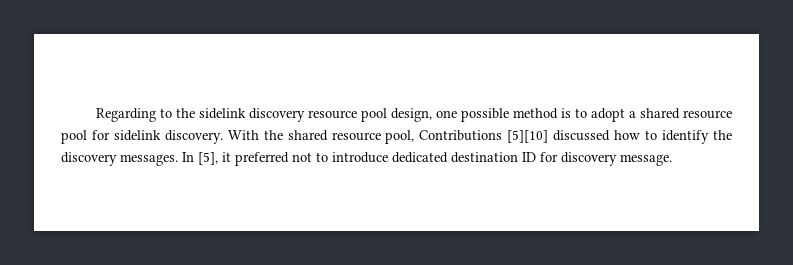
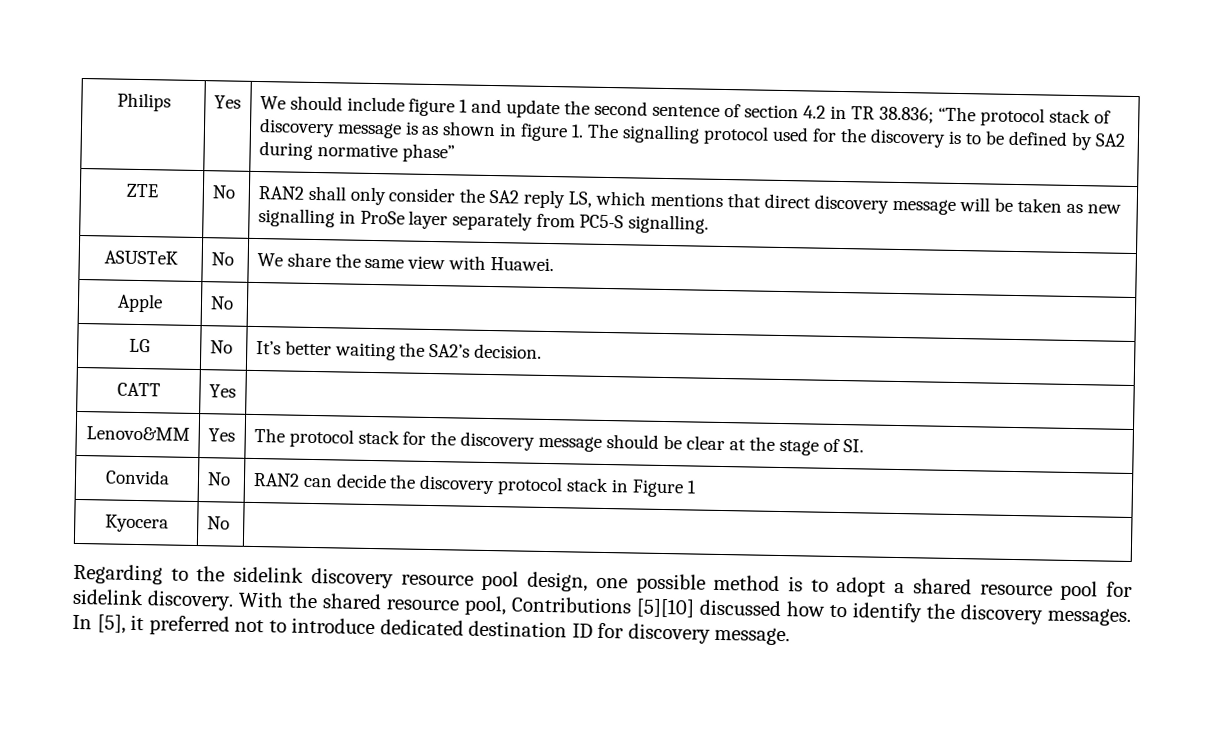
(95, 115) none -> [116,92,171,112] [213,95,241,109] [259,95,1112,127] [258,118,1127,151] [258,141,455,163] [125,183,159,198] [211,185,236,199] [257,185,1122,215] [257,208,710,234] [103,250,178,265] [210,252,234,266] [256,252,555,272] [117,293,163,313] [209,296,234,310] [129,338,150,353] [209,340,233,354] [255,340,543,361] [116,382,161,397] [208,384,236,398] [85,426,190,441] [207,428,235,442] [253,427,865,456] [104,469,170,485] [206,472,231,486] [252,472,698,498] [104,514,169,533] [206,516,230,530] Philips | Yes | We should include figure 1 and update the second sentence of section 4.2 in TR 38.836; “The protocol stack of discovery message is as shown in figure 1. The signalling protocol used for the discovery is to be defined by SA2 during normative phase” // ZTE | No | RAN2 shall only consider the SA2 reply LS, which mentions that direct discovery message will be taken as new signalling in ProSe layer separately from PC5-S signalling. // ASUSTeK | No | We share the same view with Huawei. // Apple | No | // LG | No | It’s better waiting the SA2’s decision. // CATT | Yes | // Lenovo&MM | Yes | The protocol stack for the discovery message should be clear at the stage of SI. // Convida | No | RAN2 can decide the discovery protocol stack in Figure 1 // Kyocera | No | //

